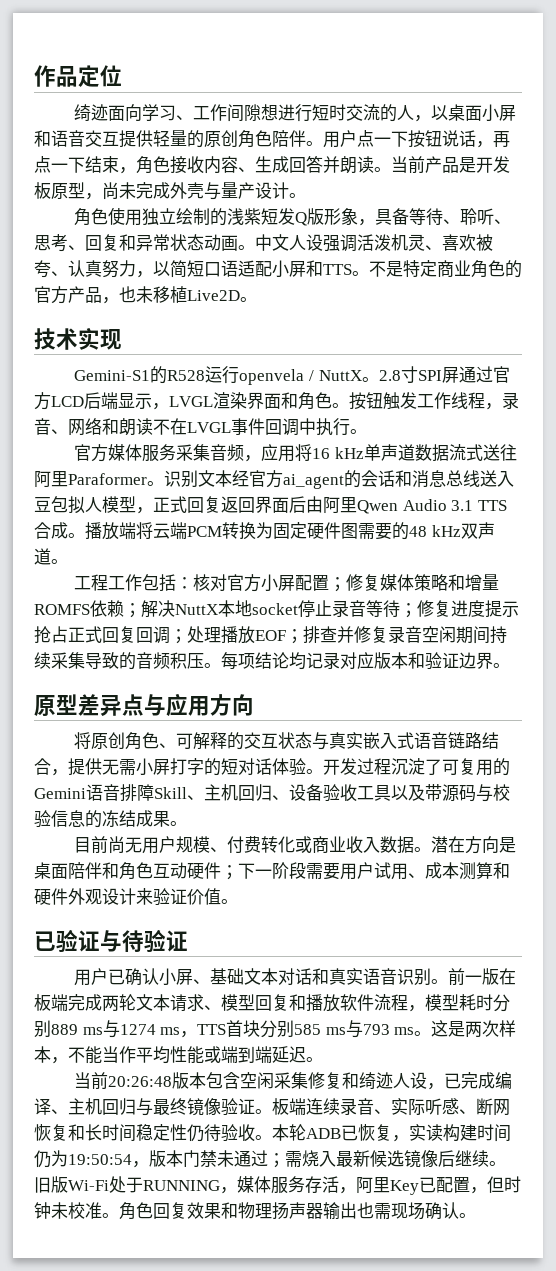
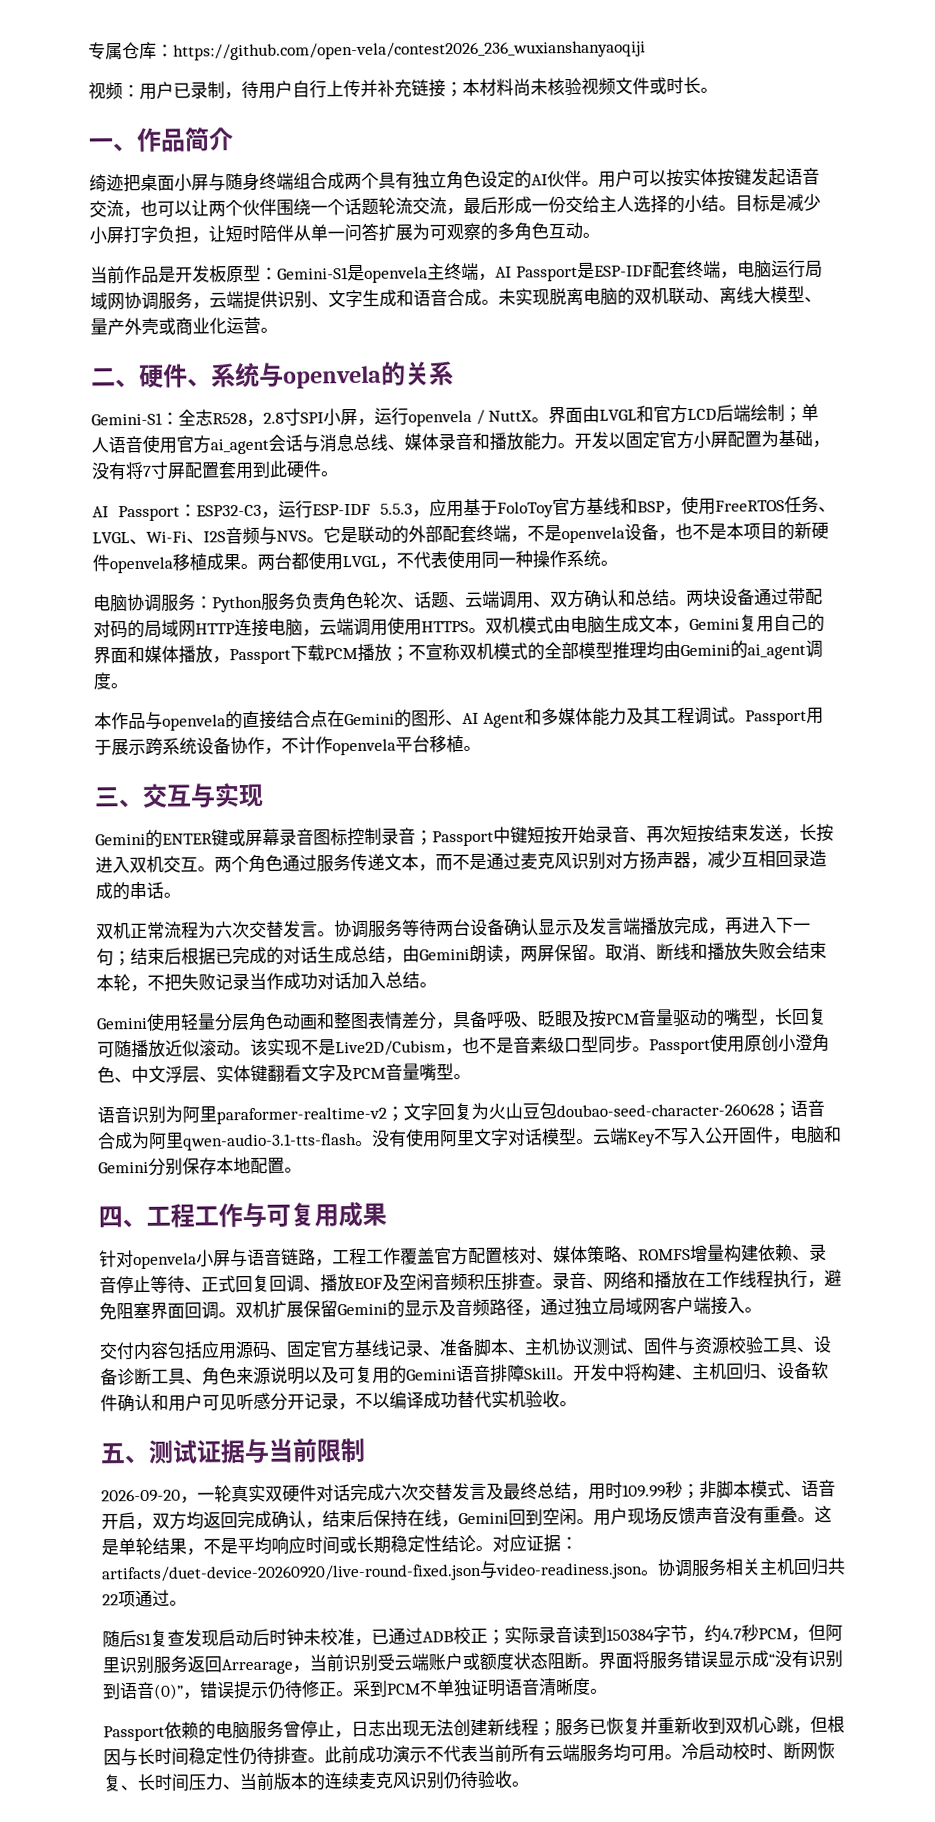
[34,65,122,87] [74,104,517,122] [34,130,510,148] [34,155,442,174] 作品定位 // 绮迹面向学习、工作间隙想进行短时交流的人，以桌面小屏和语音交互提供轻量的原创角色陪伴。用户点一下按钮说话，再点一下结束，角色接收内容、生成回答并朗读。当前产 -> [88,40,646,61] [88,76,718,100] [88,127,234,152] [89,167,820,193] [89,193,821,219] [89,221,600,245] [90,265,142,285] 专属仓库：https://github.com/open-vela/contest2026_236_wuxianshanyaoqiji // 视频：用户已录制，待用户自行上传并补充链接；本材料尚未核验视频文件或时长。 // 一、作品简介 // 绮迹把桌面小屏与随身终端组合成两个具有独立角色设定的AI伙伴。用户可以按实体按键发起语音交流，也可以让两个伙伴围绕一个话题轮流交流，最后形成一份交给主人选择的小结。目标是减少小屏打字负担，让短时陪伴从单一问答扩展为可观察的多角色互动。 // 当前作
[85,182,306,200] [74,207,512,226] [34,234,493,252] [34,260,522,278] [34,286,257,304] [34,327,122,350] [74,366,206,384] ，尚未完成外壳与量产设计。 // 角色使用独立绘制的浅紫短发Q版形象，具备等待、聆听、思考、回复和异常状态动画。中文人设强调活泼机灵、喜欢被夸、认真努力，以简短口语适配小屏和TTS。不是特定商业角色的官方产品，也未移植Live2D。 // 技术实现 // Gemini-S1的R528 -> [260,259,823,283] [90,285,822,311] [90,316,278,336] [91,361,454,389] [91,408,375,427] ：Gemini-S1是openvela主终端，AI Passport是ESP-IDF配套终端，电脑运行局域网协调服务，云端提供识别、文字生成和语音合成。未实现脱离电脑的双机联动、离线大模型、量产外壳或商业化运营。 // 二、硬件、系统与openvela的关系 // Gemini-S1：全志R528，2.8寸SPI小屏，
[378,366,510,383] [34,392,519,410] [34,418,367,436] [74,444,517,462] [34,470,514,489] [34,496,507,514] [34,522,495,540] [34,548,68,565] [74,574,500,592] [34,600,519,618] [34,626,507,644] [34,652,510,670] [34,693,254,717] [74,732,500,750] [34,758,442,776] 2.8寸SPI屏通过官方LCD后端显示，LVGL渲染界面和角色。按钮触发工作线程，录音、网络和朗读不在LVGL事件回调中执行。 // 官方媒体服务采集音频，应用将16 kHz单声道数据流式送往阿里Paraformer。识别文本经官方ai_agent的会话和消息总线送入豆包拟人模型，正式回复返回界面后由阿里Qwen Audio 3.1 TTS合成。播放端将云端PCM转换为固定硬件图需要的48 kHz双声道。 // 工程工作包括：核对官方小屏配置；修复媒体策略和增量ROMFS依赖；解决NuttX本地socket停止录音等待；修复进度提示抢占正式回复回调；处理播放EOF；排查并修复录音空闲期间持续采集导致的音频积压。每项结论均记录对应版本和验证边界。 // 原型差异点与应用方向 // 将原创角色、可解释的交互状态与真实嵌入式语音链路结合，提供无需小屏打字的短对话体验。开发过程沉淀了 -> [548,403,820,424] [91,429,830,455] [91,460,339,481] [92,495,836,522] [92,521,829,545] [92,549,618,574] [93,587,823,613] [93,613,825,639] [93,639,823,665] [93,672,128,690] [94,706,824,731] [94,735,481,756] [94,783,264,808] [95,823,834,848] [95,849,827,874] [95,881,181,901] [96,916,811,940] [96,941,827,967] [96,971,437,993] [96,1007,827,1032] [97,1033,830,1059] [97,1063,471,1084] [97,1099,825,1125] [97,1125,842,1151] [98,1156,302,1176] [98,1201,387,1228] [99,1243,827,1270] [99,1269,842,1294] [99,1296,762,1321] [99,1335,832,1361] [100,1366,339,1386] 界面由LVGL和官方LCD后端绘制；单人语音使用官方ai_agent会话与消息总线、媒体录音和播放能力。开发以固定官方小屏配置为基础，没有将7寸屏配置套用到此硬件。 // AI Passport：ESP32-C3，运行ESP-IDF 5.5.3，应用基于FoloToy官方基线和BSP，使用FreeRTOS任务、LVGL、Wi-Fi、I2S音频与NVS。它是联动的外部配套终端，不是openvela设备，也不是本项目的新硬件openvela移植成果。两台都使用LVGL，不代表使用同一种操作系统。 // 电脑协调服务：Python服务负责角色轮次、话题、云端调用、双方确认和总结。两块设备通过带配对码的局域网HTTP连接电脑，云端调用使用HTTPS。双机模式由电脑生成文本，Gemini复用自己的界面和媒体播放，Passport下载PCM播放；不宣称双机模式的全部模型推理均由Gemini的ai_agent调度。 // 本作品与openvela的直接结合点在Gemini的图形、AI Agent和多媒体能力及其工程调试。Passport用于展示跨系统设备协作，不计作openvela平台移植。 // 三、交互与实现 // Gemini的ENTER键或屏幕录音图标控制录音；Passport中键短按开始录音、再次短按结束发送，长按进入双机交互。两个角色通过服务传递文本，而不是通过麦克风识别对方扬声器，减少互相回录造成的串话。 // 双机正常流程为六次交替发言。协调服务等待两台设备确认显示及发言端播放完成，再进入下一句；结束后根据已完成的对话生成总结，由Gemini朗读，两屏保留。取消、断线和播放失败会结束本轮，不把失败记录当作成功对话加入总结。 // Gemini使用轻量分层角色动画和整图表情差分，具备呼吸、眨眼及按PCM音量驱动的嘴型，长回复可随播放近似滚动。该实现不是Live2D/Cubism，也不是音素级口型同步。Passport使用原创小澄角色、中文浮层、实体键翻看文字及PCM音量嘴型。 // 语音识别为阿里paraformer-realtime-v2；文字回复为火山豆包doubao-seed-character-260628；语音合成为阿里qwen-audio-3.1-tts-flash。没有使用阿里文字对话模型。云端Key不写入公开固件，电脑和Gemini分别保存本地配置。 // 四、工程工作与可复用成果 // 针对openvela小屏与语音链路，工程工作覆盖官方配置核对、媒体策略、ROMFS增量构建依赖、录音停止等待、正式回复回调、播放EOF及空闲音频积压排查。录音、网络和播放在工作线程执行，避免阻塞界面回调。双机扩展保留Gemini的显示及音频路径，通过独立局域网客户端接入。 // 交付内容包括应用源码、固定官方基线记录、准备脚本、主机协议测试、固件与资源校验工具、设备诊断工具、角色来源说明以及
(187, 793) none -> [556,1363,676,1382] 。开发中将构建
[323,784,510,802] [34,810,187,828] [74,836,517,854] [34,862,510,880] [34,888,238,906] [34,929,188,952] [74,968,517,986] [34,994,510,1012] [34,1020,517,1038] [34,1046,323,1064] [74,1072,513,1090] [34,1098,510,1116] [34,1124,511,1142] [34,1150,506,1168] [34,1176,521,1195] [34,1202,459,1220] 验收工具以及带源码与校验信息的冻结成果。 // 目前尚无用户规模、付费转化或商业收入数据。潜在方向是桌面陪伴和角色互动硬件；下一阶段需要用户试用、成本测算和硬件外观设计来验证价值。 // 已验证与待验证 // 用户已确认小屏、基础文本对话和真实语音识别。前一版在板端完成两轮文本请求、模型回复和播放软件流程，模型耗时分别889 ms与1274 ms，TTS首块分别585 ms与793 ms。这是两次样本，不能当作平均性能或端到端延迟。 // 当前20:26:48版本包含空闲采集修复和绮迹人设，已完成编译、主机回归与最终镜像验证。板端连续录音、实际听感、断网恢复和长时间稳定性仍待验收。本轮ADB已恢复，实读构建时间仍为19:50:54，版本门禁未通过；需烧入最新候选镜像后继续。旧版Wi-Fi处于RUNNING，媒体服务存活，阿里Key已配置，但时钟未校准。角色回复效果和物理扬声器输出也需现场确认 -> [811,1361,829,1379] [100,1390,577,1413] [100,1437,365,1464] [101,1479,836,1504] [101,1505,832,1531] [101,1534,578,1556] [101,1557,846,1584] [102,1589,187,1608] [102,1623,843,1648] [102,1649,843,1675] [102,1677,608,1700] [103,1715,845,1742] [103,1741,835,1767] [103,1770,512,1792] 软件确认和用户可见听感分开记录，不以编译成功替代实机验收。 // 五、测试证据与当前限制 // 2026-09-20，一轮真实双硬件对话完成六次交替发言及最终总结，用时109.99秒；非脚本模式、语音开启，双方均返回完成确认，结束后保持在线，Gemini回到空闲。用户现场反馈声音没有重叠。这是单轮结果，不是平均响应时间或长期稳定性结论。对应证据：artifacts/duet-device-20260920/live-round-fixed.json与video-readiness.json。协调服务相关主机回归共22项通过。 // 随后S1复查发现启动后时钟未校准，已通过ADB校正；实际录音读到150384字节，约4.7秒PCM，但阿里识别服务返回Arrearage，当前识别受云端账户或额度状态阻断。界面将服务错误显示成“没有识别到语音(0)”，错误提示仍待修正。采到PCM不单独证明语音清晰度。 // Passport依赖的电脑服务曾停止，日志出现无法创建新线程；服务已恢复并重新收到双机心跳，但根因与长时间稳定性仍待排查。此前成功演示不代表当前所有云端服务均可用。冷启动校时、断网恢复、长时间压力、当前版本的连续麦克风识别仍待验收

